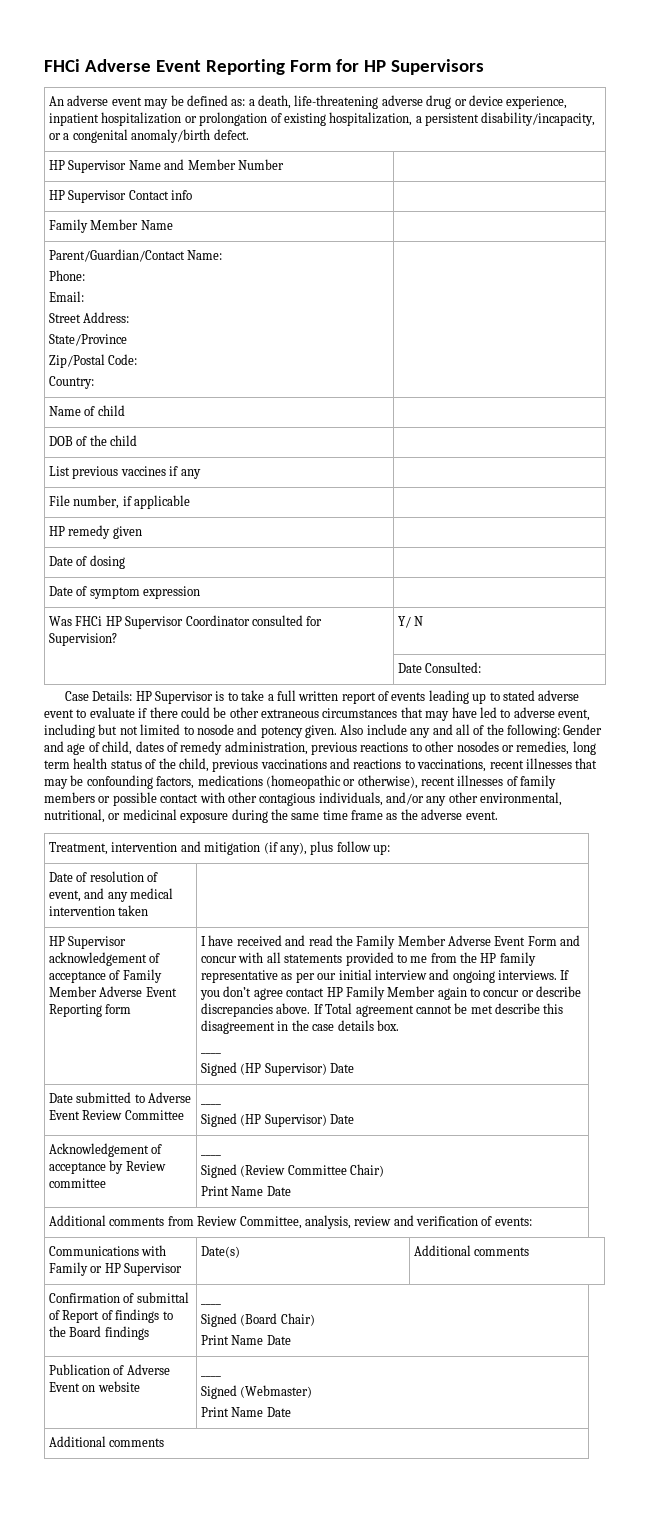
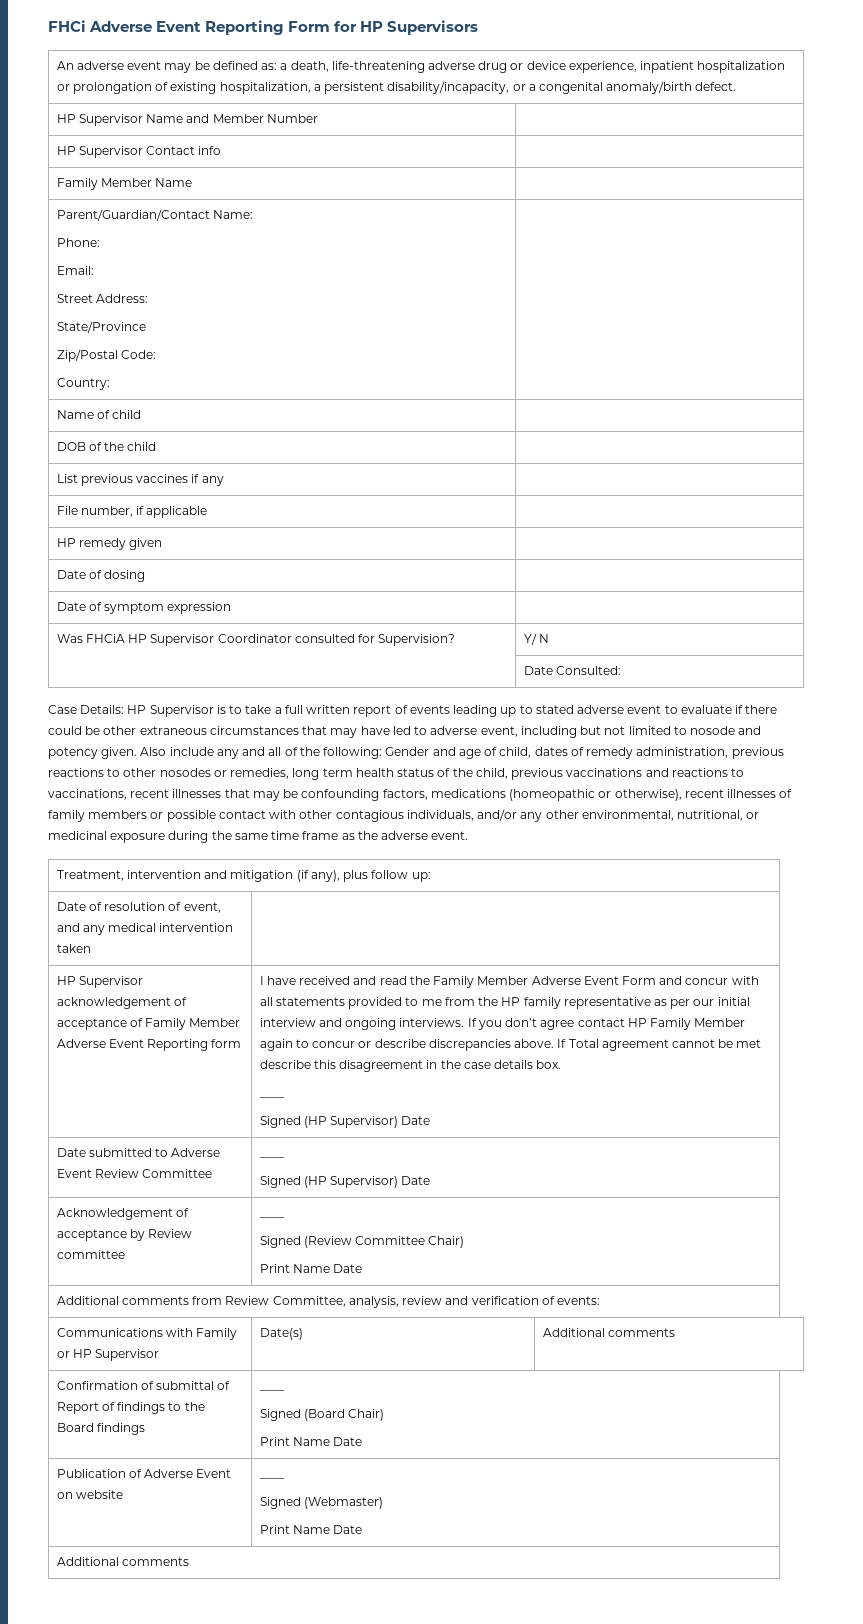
[75,616,103,626] FHCi -> [85,634,125,643] FHCiA

